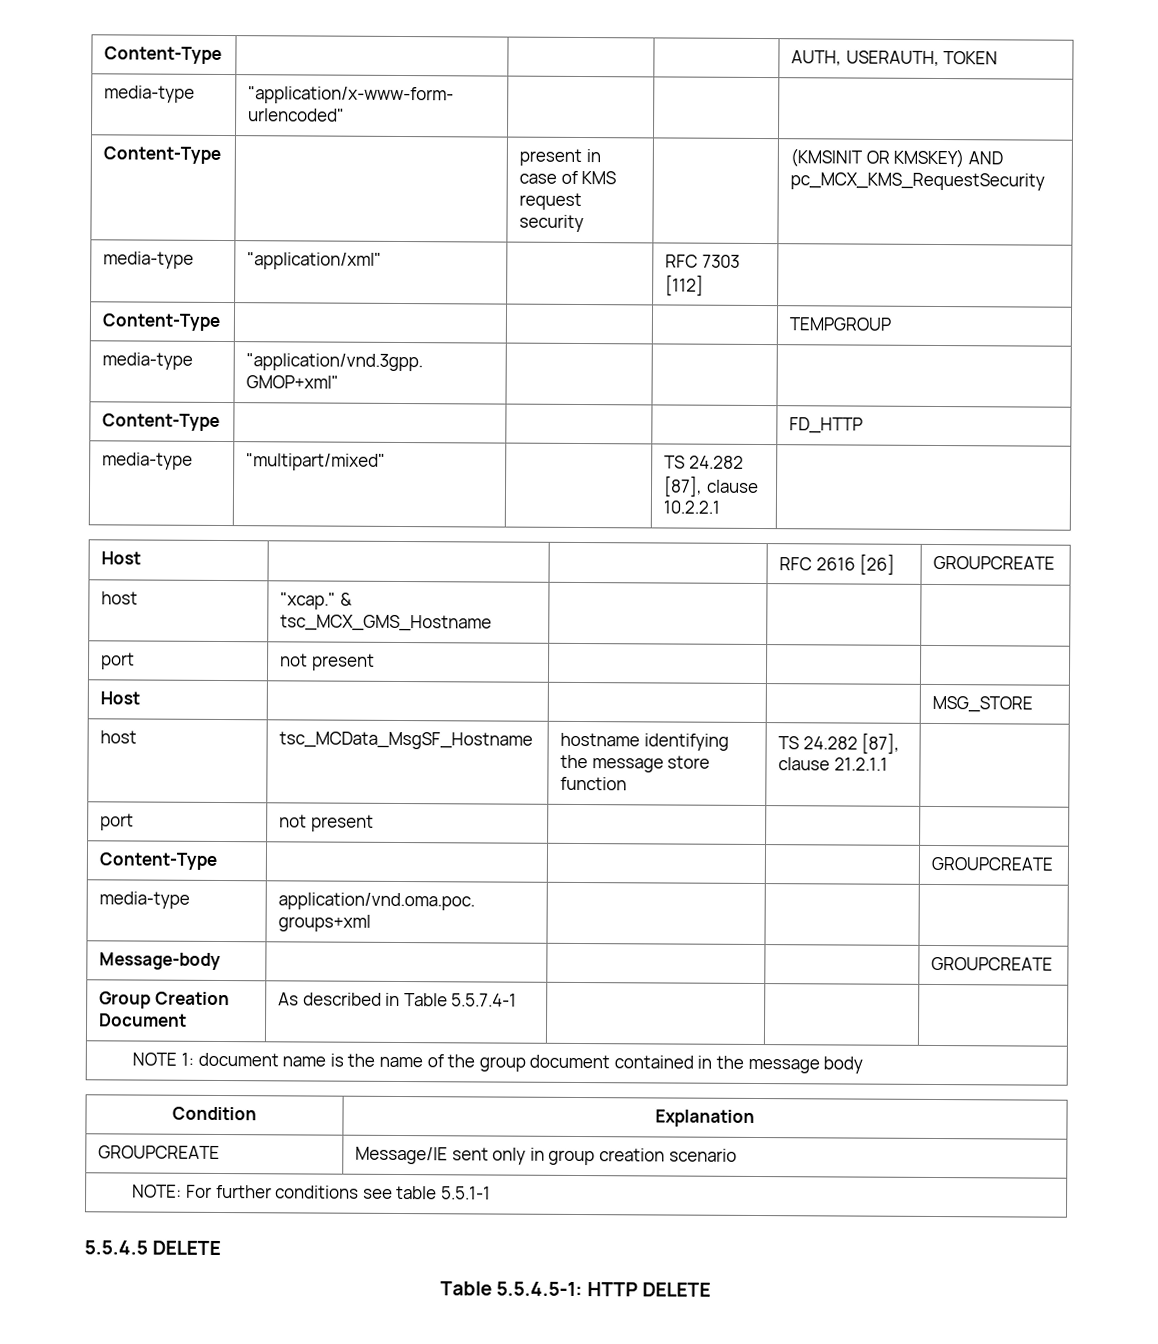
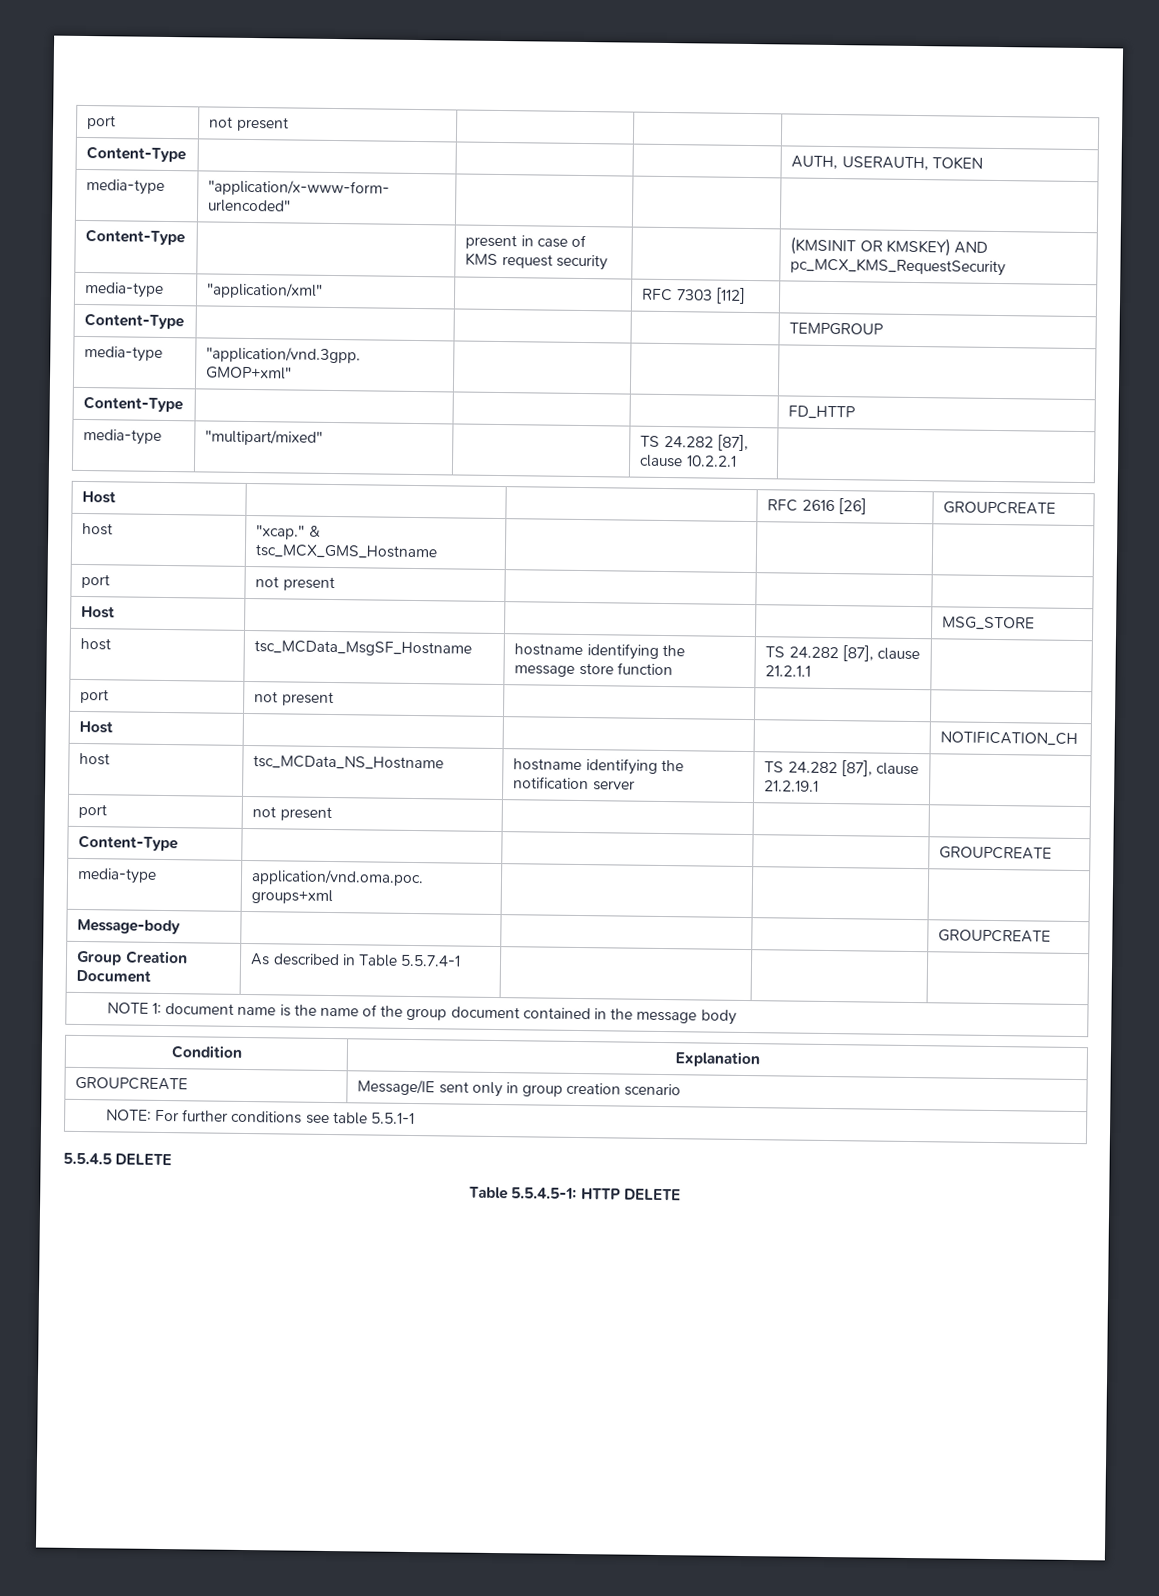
(104, 55) none -> [87,115,117,130] [209,116,289,132] port | not present | | | //
(374, 823) none -> [79,720,114,734] [940,731,1079,747] [79,752,111,766] [253,755,445,771] [513,758,684,775] [513,776,635,791] [764,760,919,777] [764,780,820,792] [78,803,108,819] [252,806,332,822] // Host | | | | NOTIFICATION_CH // host | tsc_MCData_NS_Hostname | hostname identifying the notification server | TS 24.282 [87], clause 21.2.19.1 | // port | not present | | |

